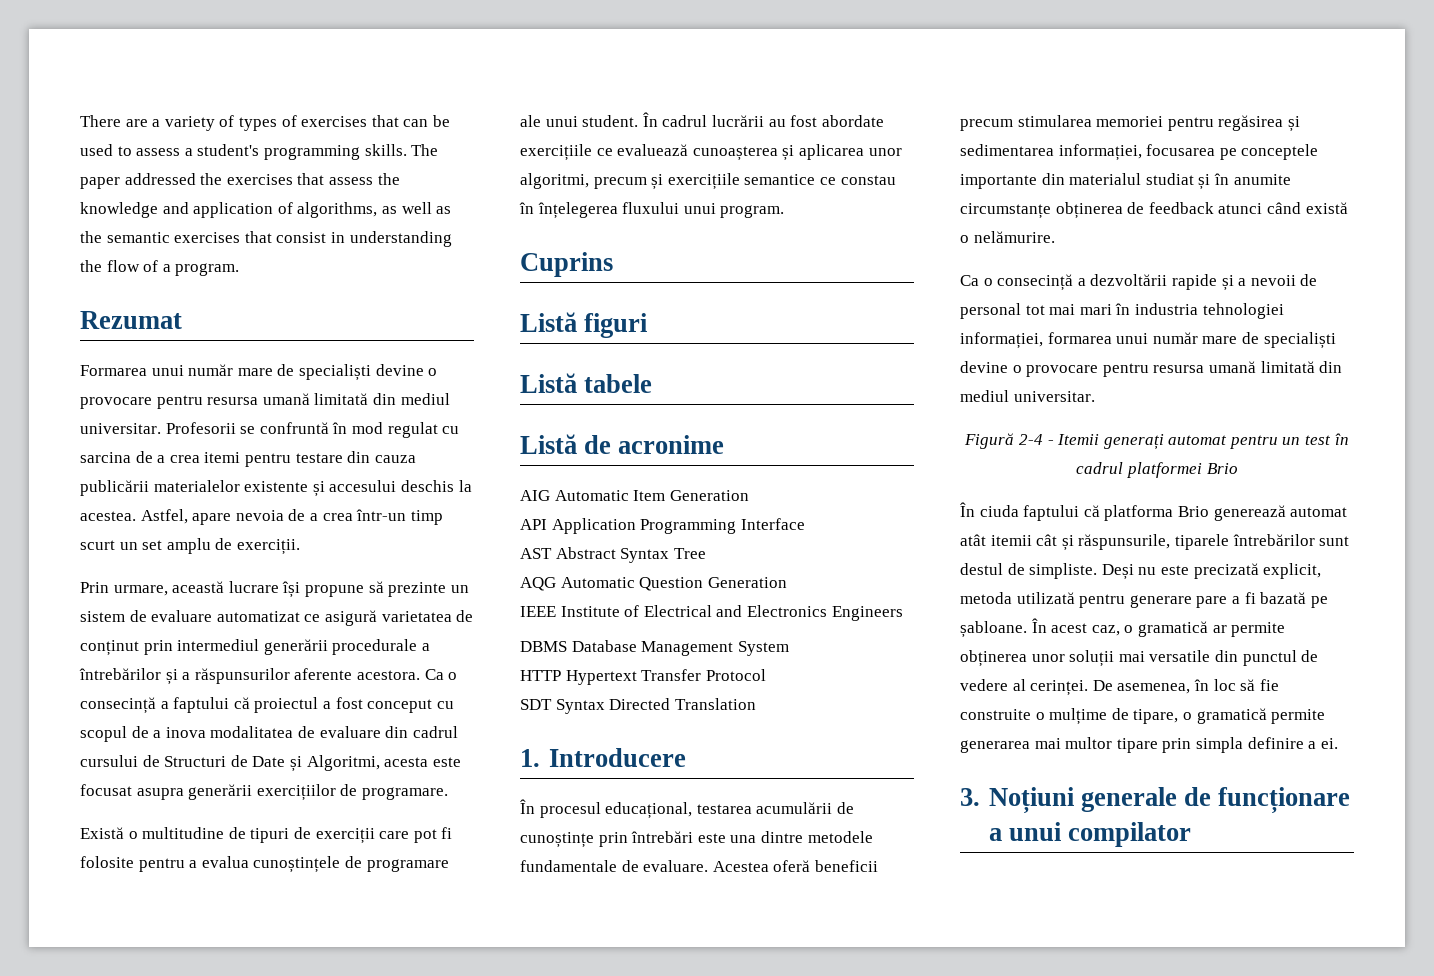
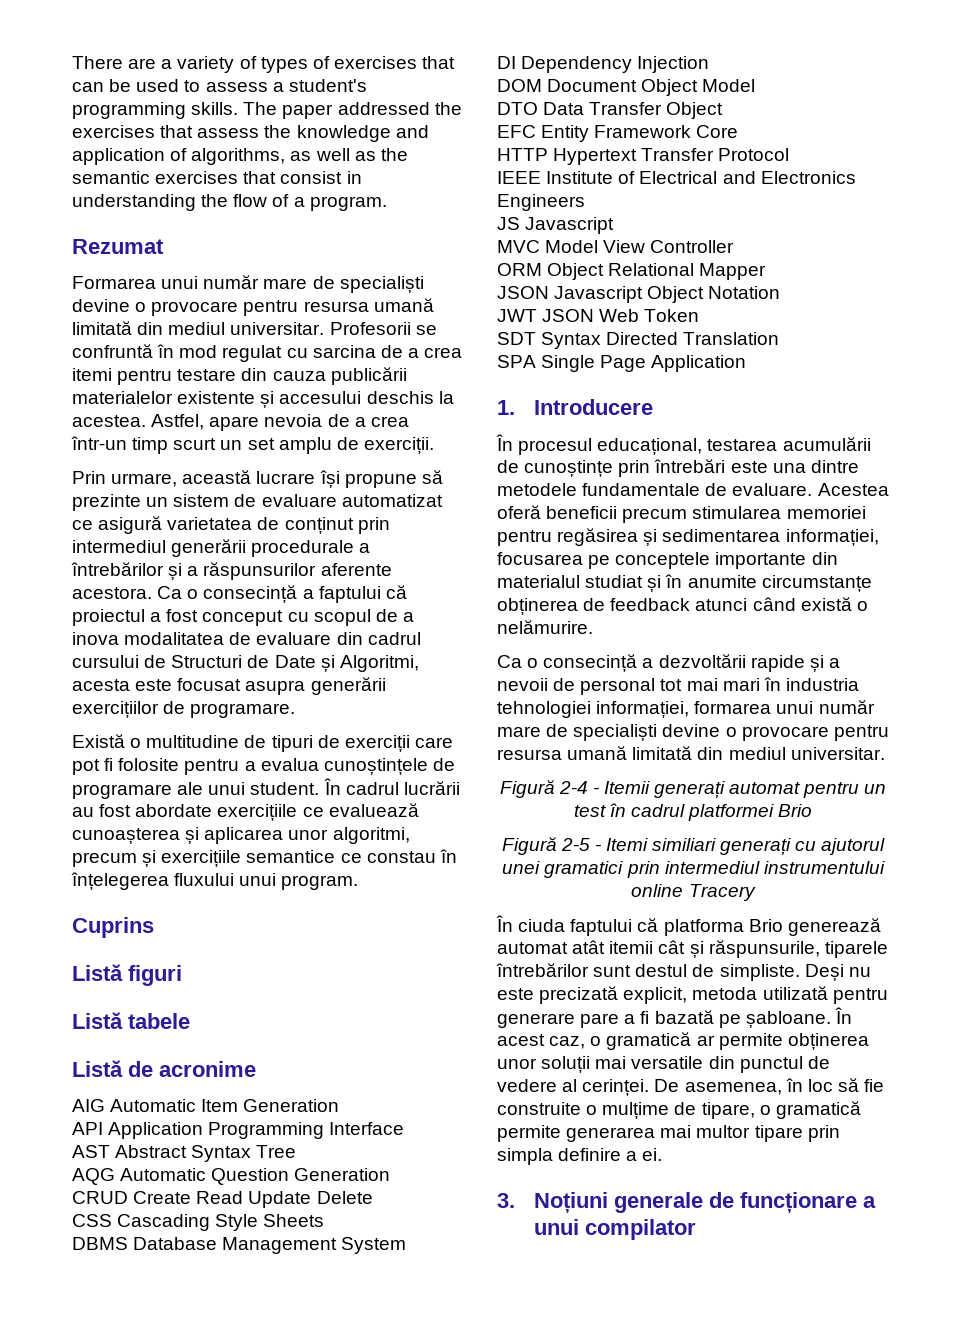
(787, 582) none -> [72,1191,373,1208] [72,1214,325,1231] [72,1237,407,1254] [497,56,710,73] [497,79,756,96] [497,102,724,119] [497,125,739,142] [497,148,790,165] // CRUD Create Read Update Delete // CSS Cascading Style Sheets // DBMS Database Management System // DI Dependency Injection // DOM Document Object Model // DTO Data Transfer Object // EFC Entity Framework Core // HTTP Hypertext Transfer Protocol
[520,640,789,656] [520,669,766,685] DBMS Database Management System // HTTP Hypertext Transfer Protocol -> [497,217,615,234] [497,240,735,253] [497,263,767,280] [497,286,781,303] [497,309,700,322] JS Javascript // MVC Model View Controller // ORM Object Relational Mapper // JSON Javascript Object Notation // JWT JSON Web Token
(756, 704) none -> [497,355,747,372] // SPA Single Page Application
(1238, 468) none -> [501,837,886,855] [502,861,885,878] [631,884,756,901] // Figură 2-5 - Itemi similiari generați cu ajutorul unei gramatici prin intermediul instrumentului online Tracery

